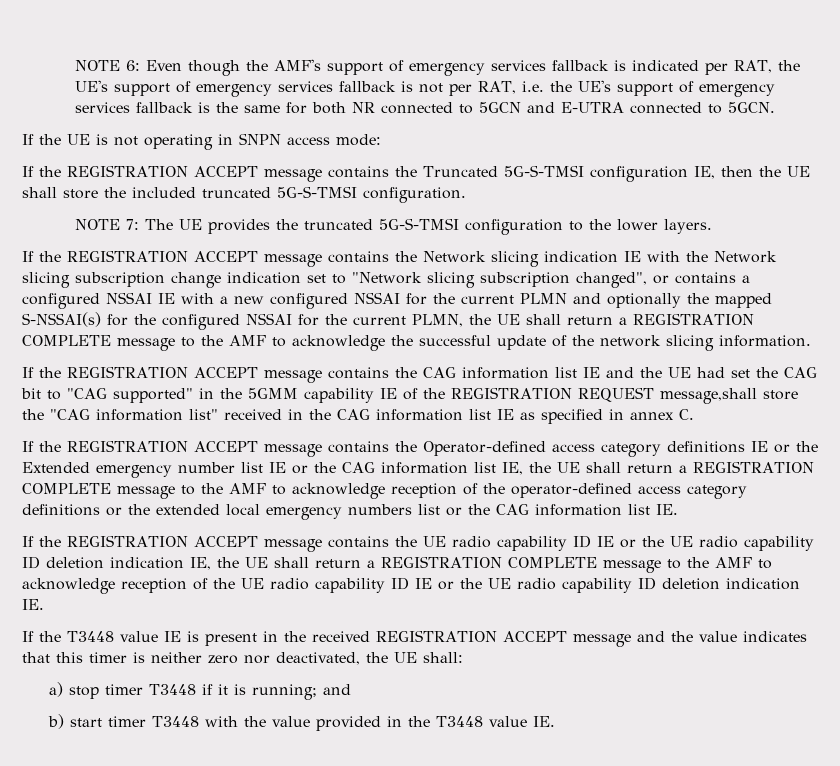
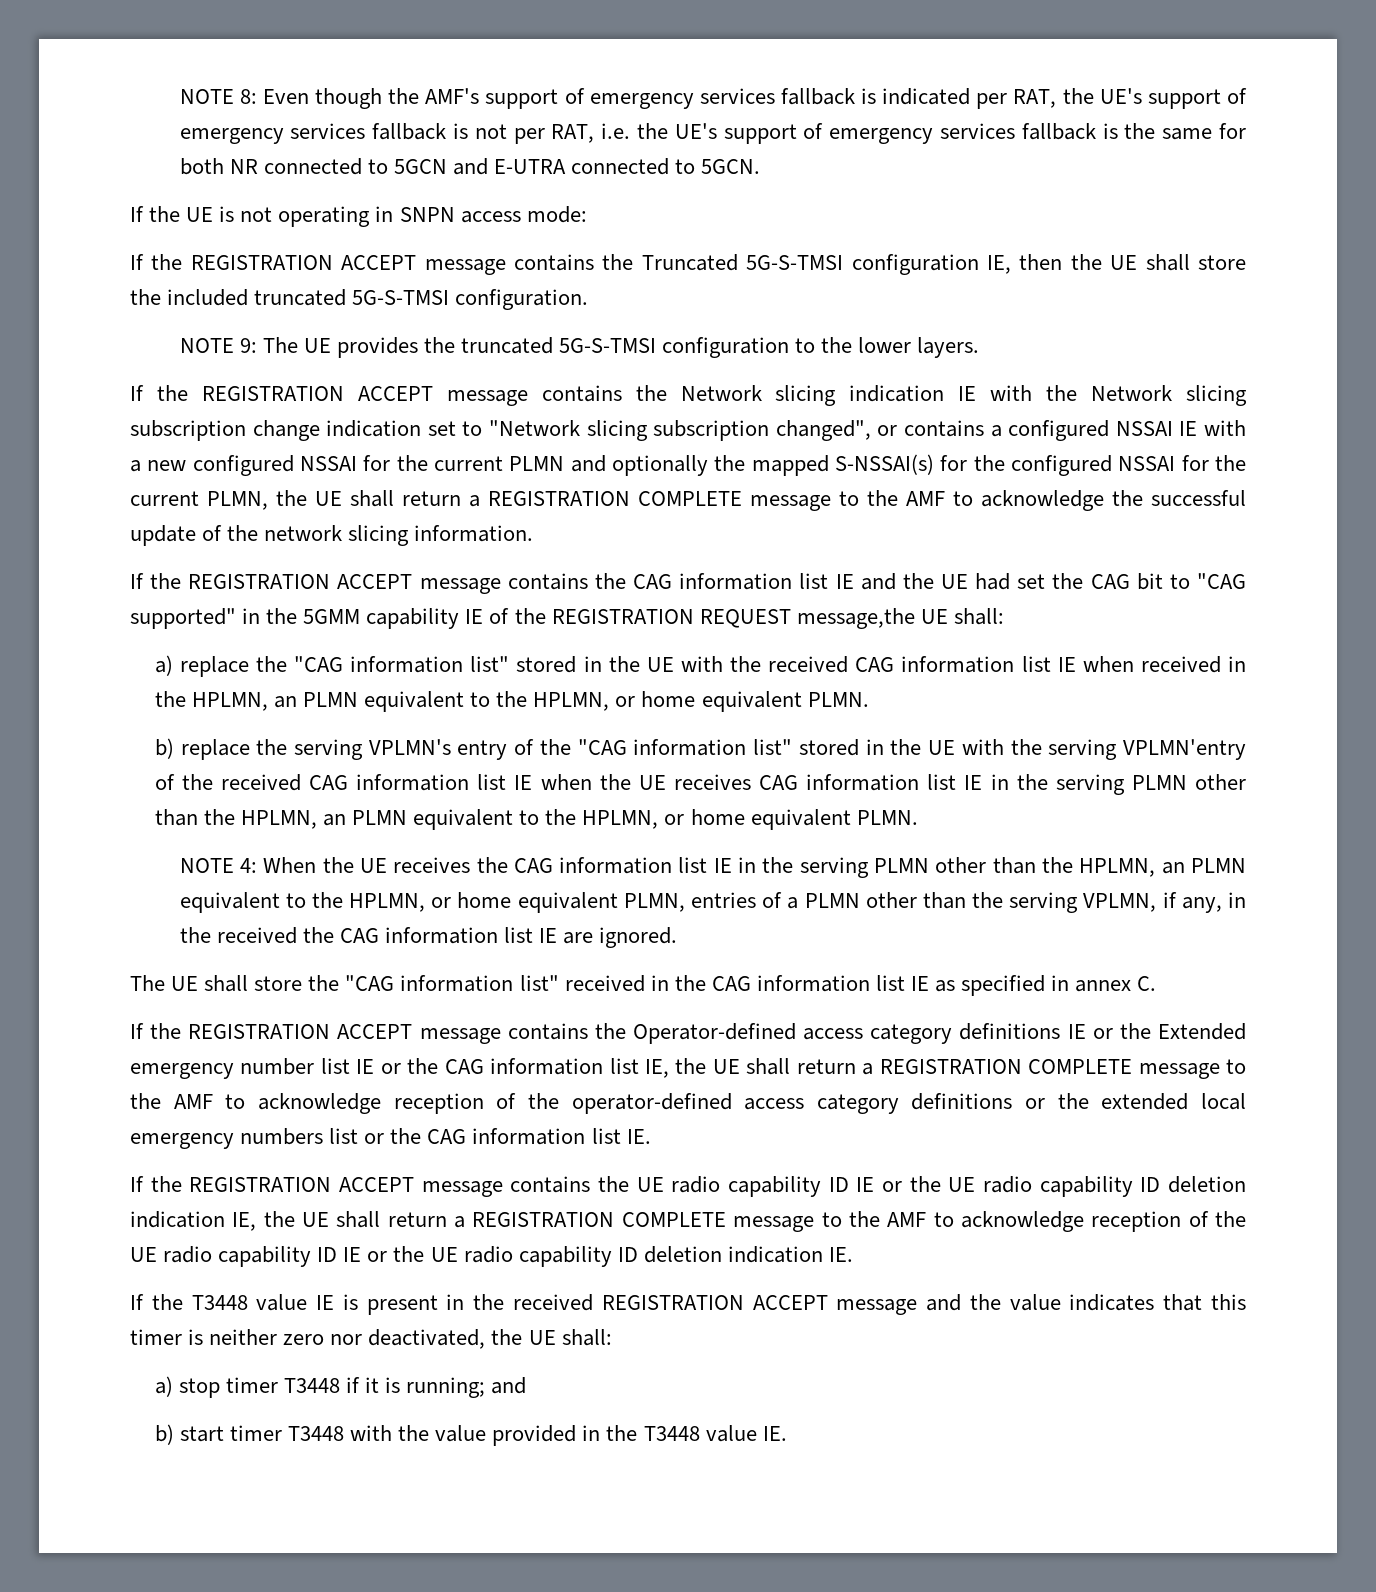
[75,60,141,71] NOTE 6: -> [179,89,257,104] NOTE 8:
[126,219,140,230] 7: -> [239,338,257,353] 9:
[659,388,757,404] message,shall -> [796,608,1004,629] [154,655,1247,677] [154,691,869,712] [154,738,1246,760] [154,774,1247,795] [154,809,918,830] [179,857,1246,878] [179,892,1246,913] [179,927,678,948] [130,975,249,992] message,the UE shall: // a) replace the "CAG information list" stored in the UE with the received CAG information list IE when received in the HPLMN, an PLMN equivalent to the HPLMN, or home equivalent PLMN. // b) replace the serving VPLMN's entry of the "CAG information list" stored in the UE with the serving VPLMN'entry of the received CAG information list IE when the UE receives CAG information list IE in the serving PLMN other than the HPLMN, an PLMN equivalent to the HPLMN, or home equivalent PLMN. // NOTE 4: When the UE receives the CAG information list IE in the serving PLMN other than the HPLMN, an PLMN equivalent to the HPLMN, or home equivalent PLMN, entries of a PLMN other than the serving VPLMN, if any, in the received the CAG information list IE are ignored. // The UE shall

